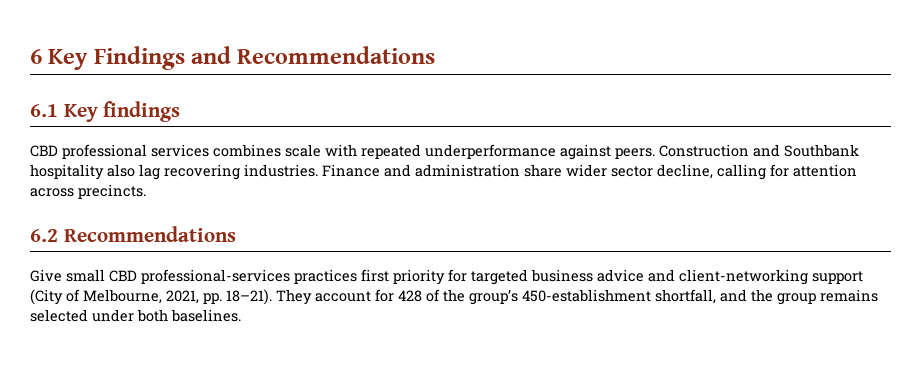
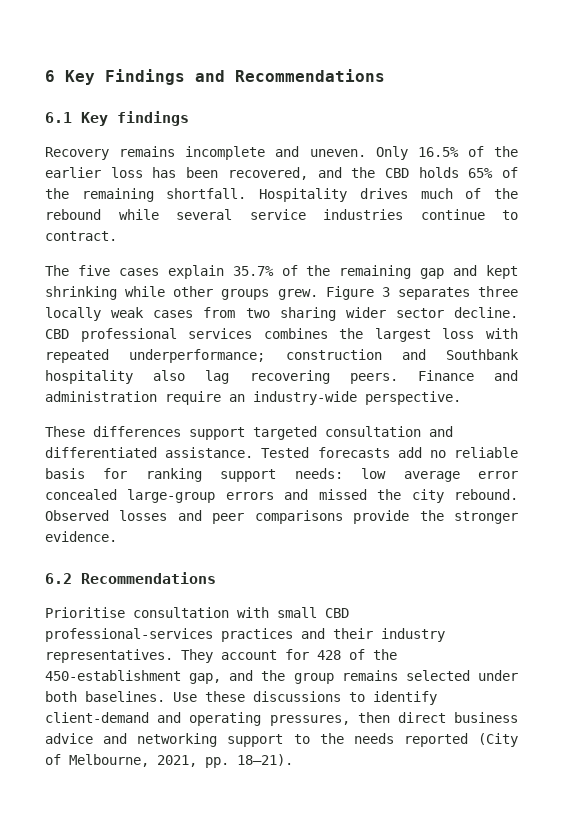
[30,144,749,160] CBD professional services combines scale with repeated underperformance against peers. Construction -> [45,146,518,160] [45,167,518,180] [45,188,518,202] [45,209,518,220] [45,231,117,241] [45,265,518,279] [45,286,518,300] [45,307,518,321] [45,328,518,342] [45,349,382,363] Recovery remains incomplete and uneven. Only 16.5% of the earlier loss has been recovered, and the CBD holds 65% of the remaining shortfall. Hospitality drives much of the rebound while several service industries continue to contract. // The five cases explain 35.7% of the remaining gap and kept shrinking while other groups grew. Figure 3 separates three locally weak cases from two sharing wider sector decline. CBD professional services combines the largest loss with repeated underperformance; construction
[244,164,318,177] industries. -> [349,373,398,384] peers.
[524,164,857,180] [30,184,146,199] share wider sector decline, calling for attention across precincts. -> [165,391,461,405] [45,426,453,440] [45,447,519,458] [45,468,518,482] [45,489,518,503] [45,510,518,524] [45,531,117,542] require an industry-wide perspective. // These differences support targeted consultation and differentiated assistance. Tested forecasts add no reliable basis for ranking support needs: low average error concealed large-group errors and missed the city rebound. Observed losses and peer comparisons provide the stronger evidence.
[30,269,62,282] Give -> [45,607,269,618] Prioritise consultation with
[361,269,863,285] [30,289,272,305] first priority for targeted business advice and client-networking support (City of Melbourne, 2021, pp. 18–21). -> [301,628,445,642] [45,649,173,663] and their industry representatives.
[469,289,716,305] group’s 450-establishment shortfall, -> [45,670,222,684] 450-establishment gap,
(241, 315) none -> [173,691,437,705] [45,712,518,726] [45,733,518,747] [45,754,293,768] Use these discussions to identify client-demand and operating pressures, then direct business advice and networking support to the needs reported (City of Melbourne, 2021, pp. 18–21).

